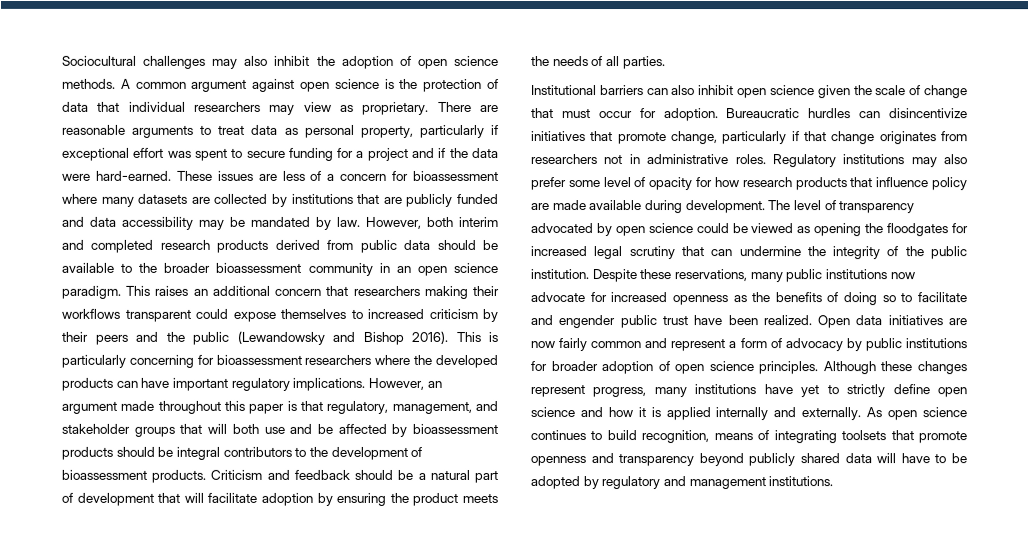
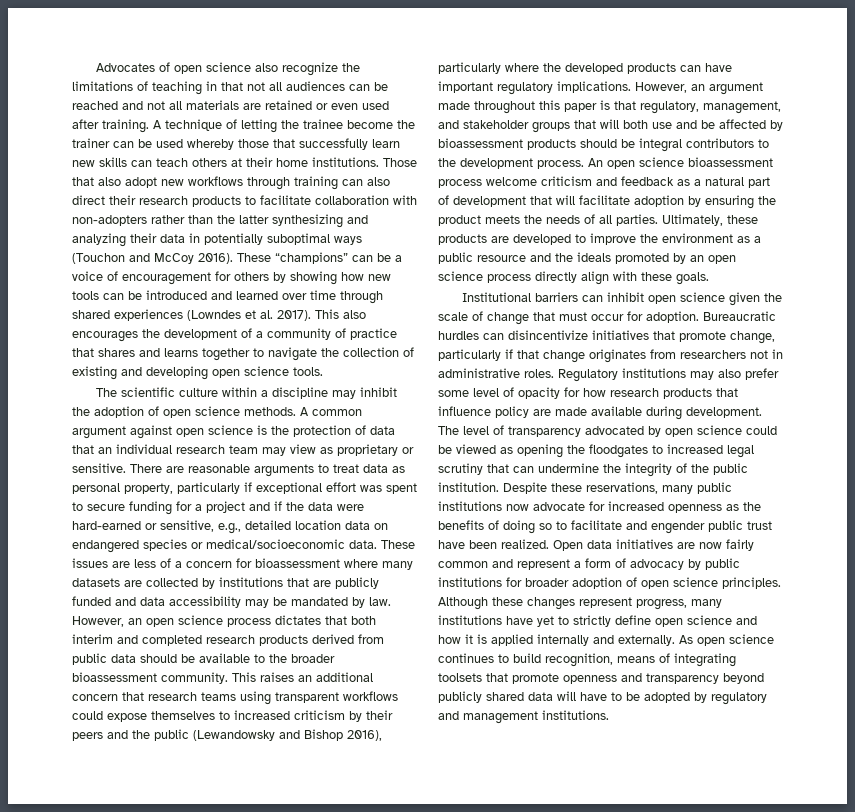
[62,55,269,69] Sociocultural challenges may also -> [95,62,360,76] [72,81,388,95] [72,100,389,110] [72,119,415,133] [72,138,400,150] [72,157,417,167] [72,176,390,190] [72,195,417,207] [72,214,368,228] [72,233,362,247] [72,252,402,264] [72,271,391,285] [72,290,383,304] [72,309,366,321] [72,328,397,342] [72,347,414,361] [72,366,323,380] [95,387,356,399] Advocates of open science also recognize the limitations of teaching in that not all audiences can be reached and not all materials are retained or even used after training. A technique of letting the trainee become the trainer can be used whereby those that successfully learn new skills can teach others at their home institutions. Those that also adopt new workflows through training can also direct their research products to facilitate collaboration with non-adopters rather than the latter synthesizing and analyzing their data in potentially suboptimal ways (Touchon and McCoy 2016). These “champions” can be a voice of encouragement for others by showing how new tools can be introduced and learned over time through shared experiences (Lowndes et al. 2017). This also encourages the development of a community of practice that shares and learns together to navigate the collection of existing and developing open science tools. // The scientific culture within a discipline may
[128,101,430,115] individual researchers may view as proprietary. -> [98,444,414,456] [72,463,126,473] an individual research team may view as proprietary or sensitive.
[95,170,172,181] hard-earned. -> [72,520,388,534] [72,539,377,553] hard-earned or sensitive, e.g., detailed location data on endangered species or medical/socioeconomic data.
(422, 222) none -> [128,615,347,627] an open science process dictates that
[307,262,499,276] [61,285,121,299] community in an open science paradigm. -> [161,672,228,684] community.
[352,285,500,299] [61,308,191,322] researchers making their workflows transparent -> [148,691,398,705] research teams using transparent workflows
[411,330,498,344] [61,354,372,368] 2016). This is particularly concerning for bioassessment researchers -> [347,730,382,741] [438,62,501,74] 2016), particularly
[410,446,423,457] [61,469,414,483] of bioassessment products. Criticism and feedback should be -> [537,157,773,169] [438,176,690,188] process. An open science bioassessment process welcome criticism and feedback as
(666, 63) none -> [662,214,758,226] [438,233,761,245] [438,252,736,264] [438,271,709,285] Ultimately, these products are developed to improve the environment as a public resource and the ideals promoted by an open science process directly align with these goals.
[671,85,696,96] also -> (603, 298) none
[952,223,970,234] for -> [652,445,663,454] to

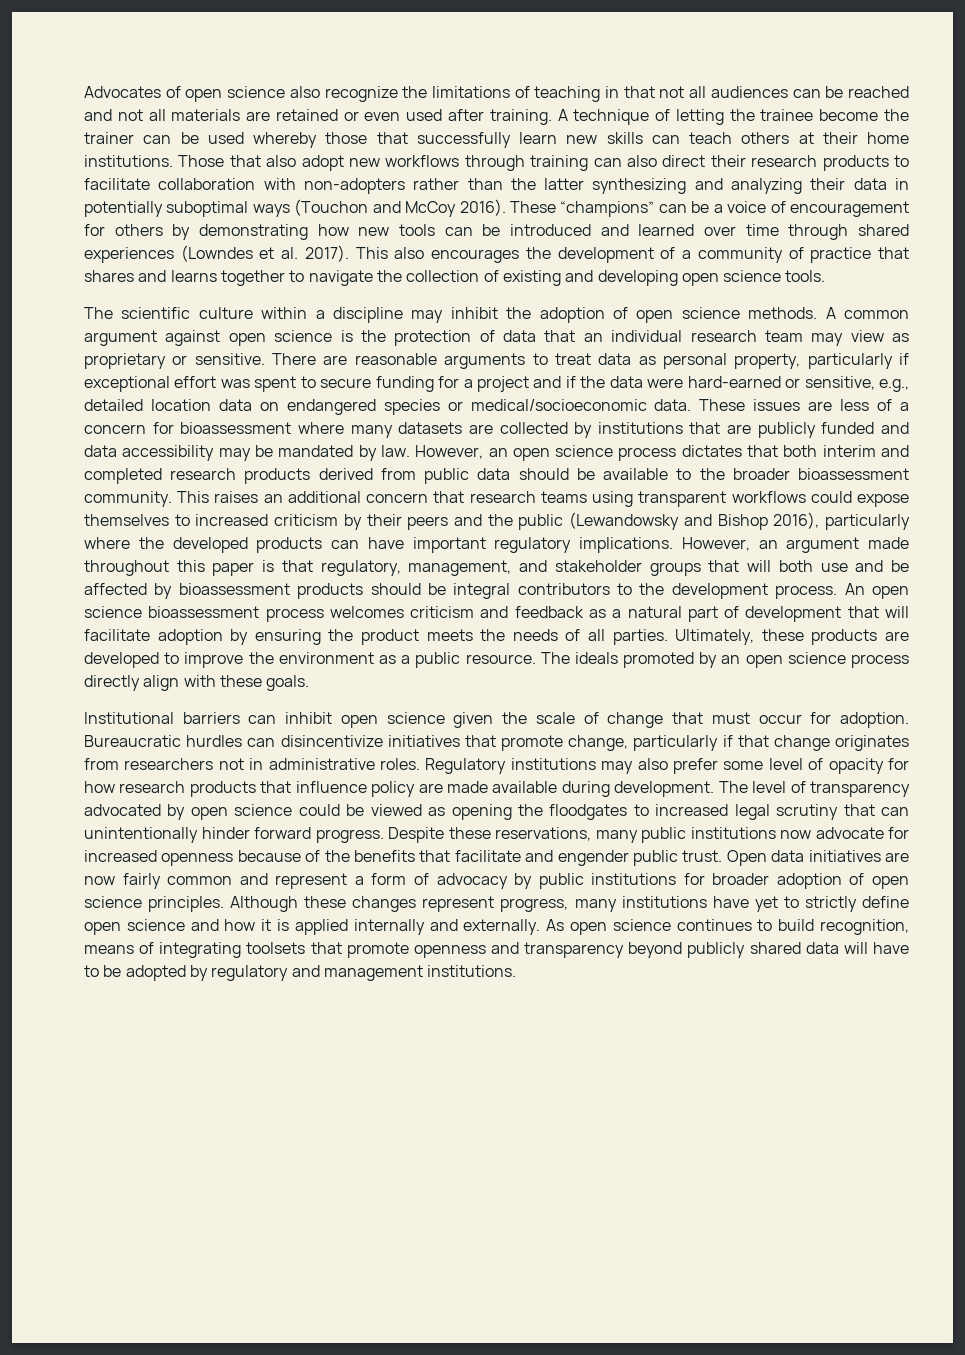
[290,271,337,285] showing -> [199,224,308,240] demonstrating
[486,177,537,186] welcome -> [329,606,404,618] welcomes
[477,253,573,262] resource and the -> [465,652,570,664] resource. The
[538,463,748,477] [438,482,499,492] undermine the integrity of the public institution. -> [84,827,384,843] unintentionally hinder forward progress.
[726,502,761,511] [438,520,772,534] [438,539,549,549] as the benefits of doing so to facilitate and engender public trust have been realized. -> [237,850,723,866] because of the benefits that facilitate and engender public trust.

